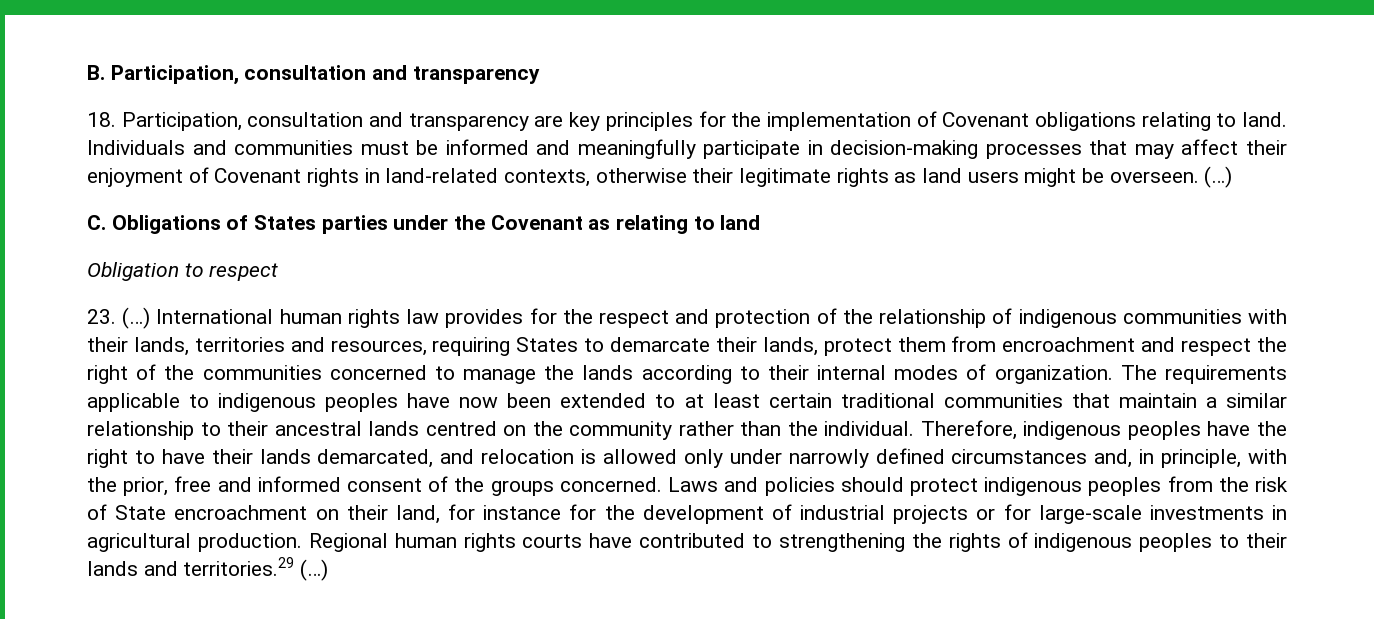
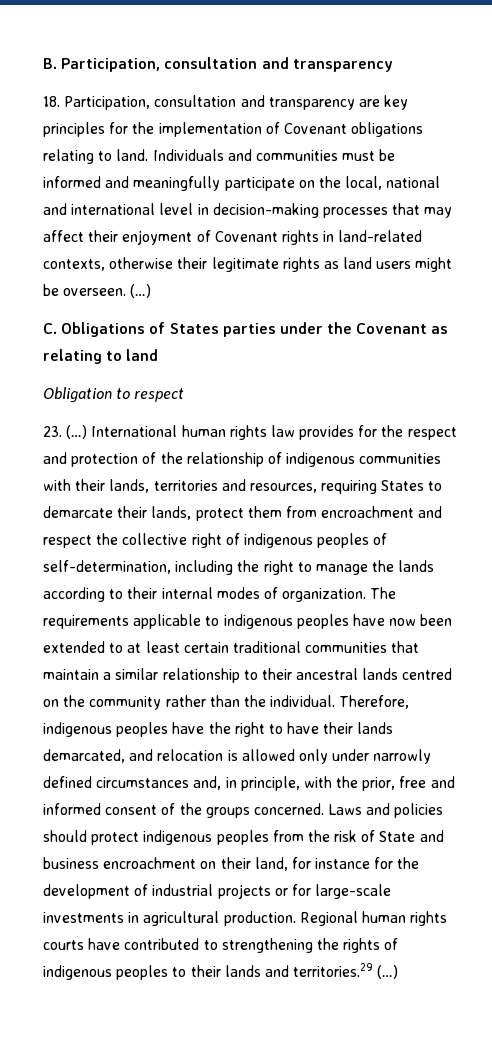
(801, 149) none -> [298,176,441,190] [43,203,194,215] on the local, national and international level
(1288, 344) none -> [122,533,188,545] collective
[164,365,427,380] the communities concerned -> [243,533,388,548] [43,560,294,575] indigenous peoples of self-determination, including the right
(167, 512) none -> [419,830,444,842] [43,857,99,869] and business

